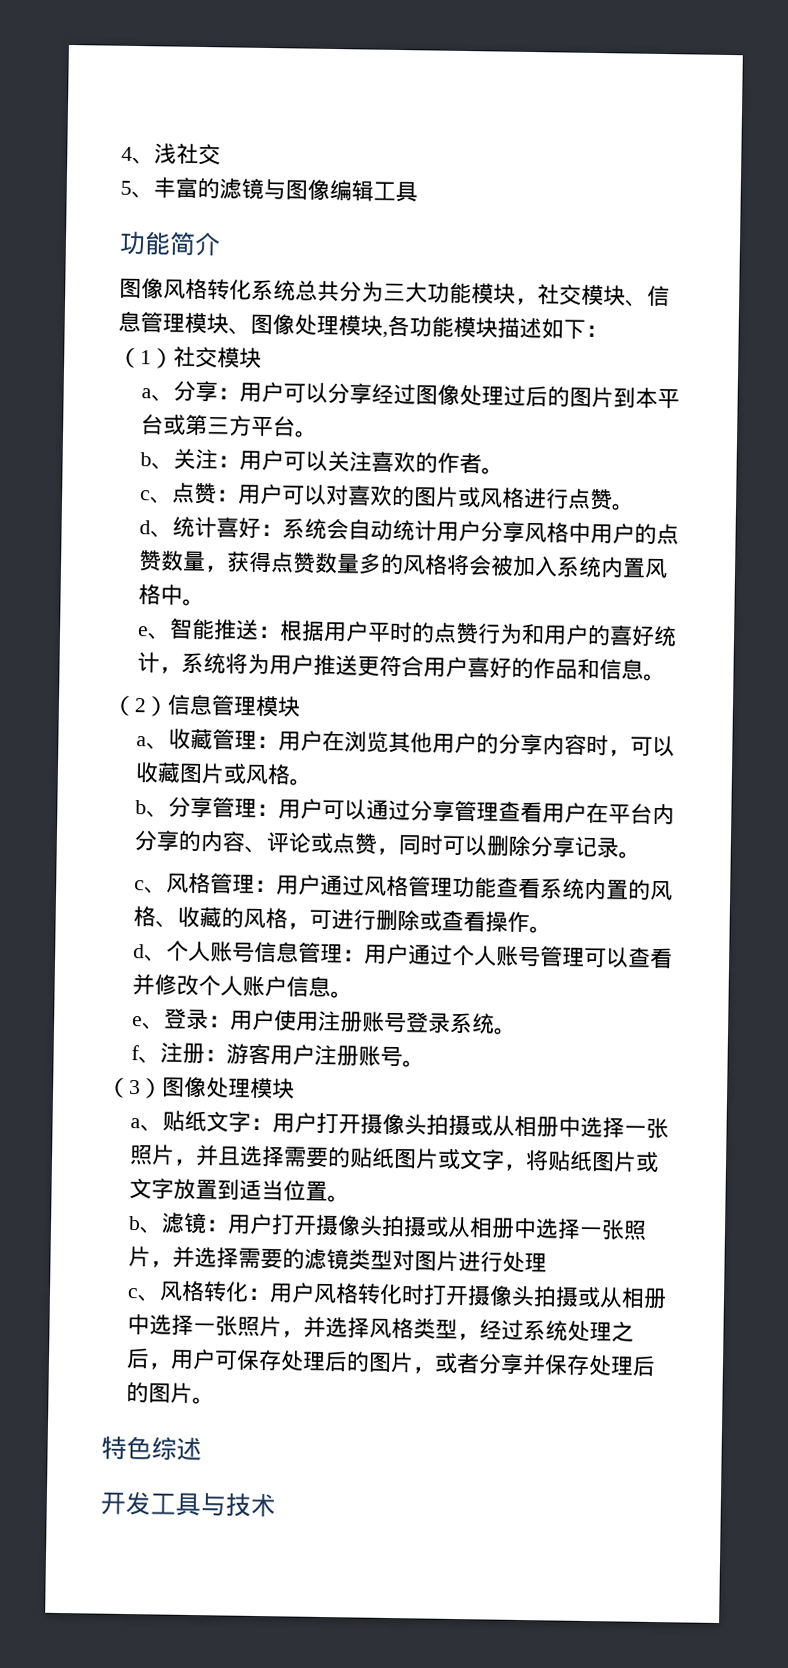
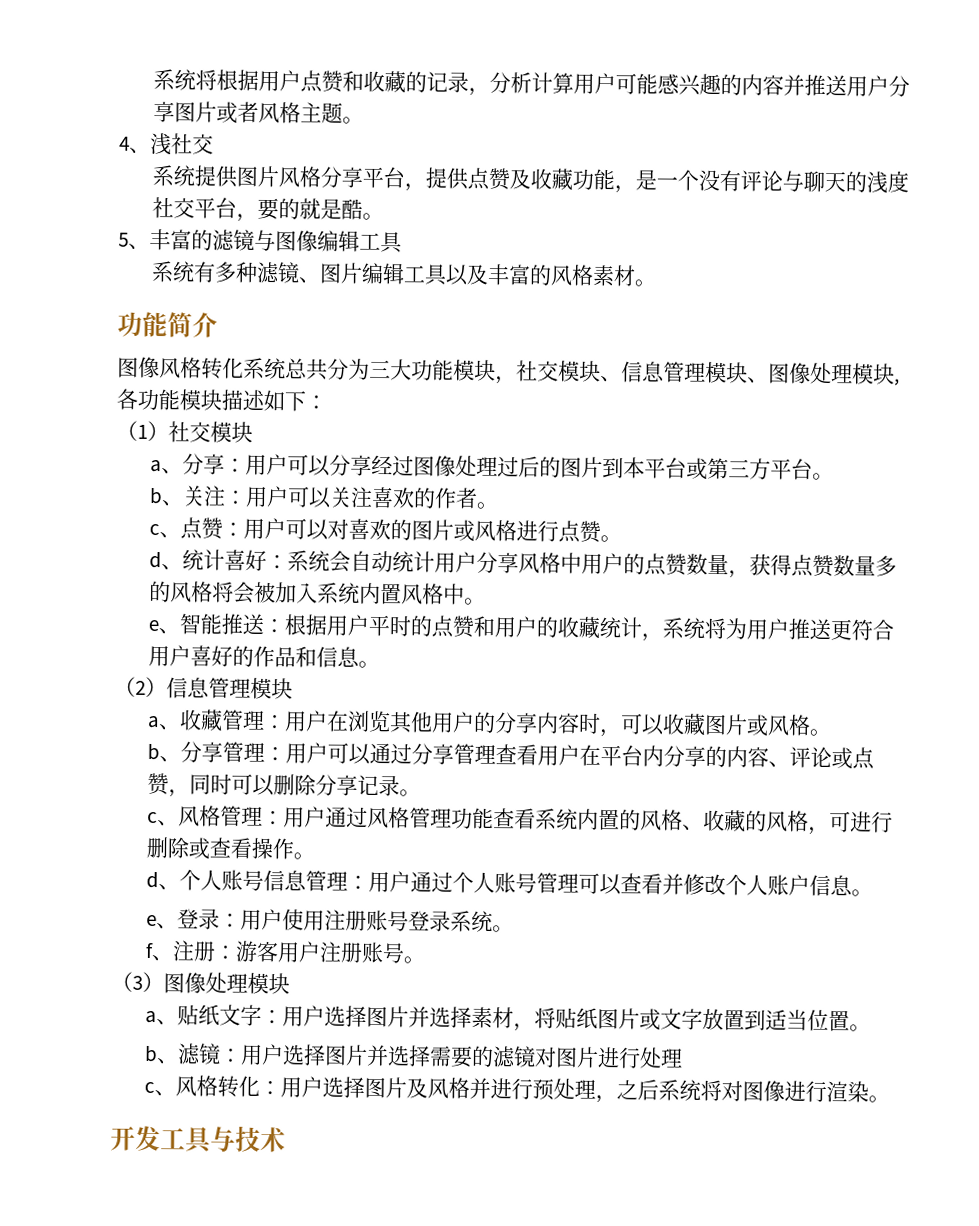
[121,143,221,166] 4、浅社交 -> [153,68,911,97] [153,100,365,124] [119,132,214,156] [152,164,910,194] [152,196,385,222] 系统将根据用户点赞和收藏的记录，分析计算用户可能感兴趣的内容并推送用户分享图片或者风格主题。 // 4、浅社交 // 系统提供图片风格分享平台，提供点赞及收藏功能，是一个没有评论与聊天的浅度社交平台，要的就是酷。
(418, 191) none -> [151,260,657,287] // 系统有多种滤镜、图片编辑工具以及丰富的风格素材。
[477,623,524,645] 行为 -> (476, 626) none
[609,625,656,647] 喜好 -> [557,616,601,639] 收藏
[316,1112,670,1140] [129,1144,506,1171] 打开摄像头拍摄或从相册中选择一张照片，并且选择需要的贴纸图片或文字 -> [324,1005,515,1029] 选择图片并选择素材
[271,1214,648,1241] [128,1246,174,1268] 打开摄像头拍摄或从相册中选择一张照片， -> [282,1044,369,1066] 选择图片
[348,1249,394,1271] 类型 -> (537, 1057) none
[313,1282,668,1310] [127,1314,635,1343] [126,1348,657,1377] [126,1382,216,1405] [101,1435,202,1462] 风格转化时打开摄像头拍摄或从相册中选择一张照片，并选择风格类型，经过系统处理之后，用户可保存处理后的图片，或者分享并保存处理后的图片。 // 特色综述 -> [322,1076,891,1104] 选择图片及风格并进行预处理，之后系统将对图像进行渲染。

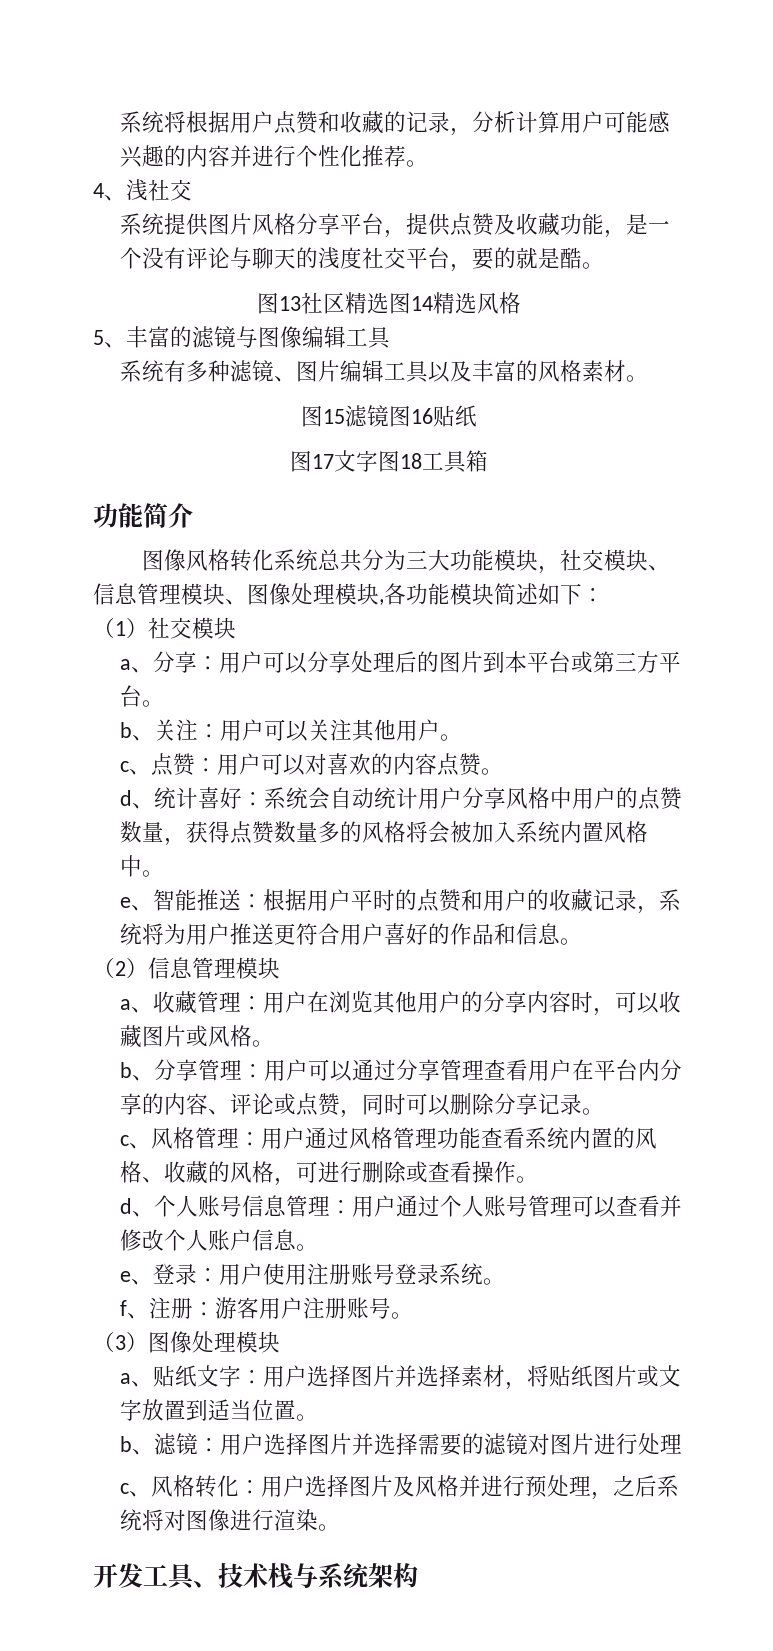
[804,74,911,97] [153,100,344,124] 推送用户分享图片或者风格主题 -> [252,145,407,167] 进行个性化推荐
(385, 216) none -> [256,292,521,314] // 图13社区精选图14精选风格
(657, 283) none -> [300,405,477,427] [289,450,488,473] // 图15滤镜图16贴纸 // 图17文字图18工具箱
[221,389,243,411] 描 -> [494,583,516,605] 简
[371,454,520,478] 经过图像处理过 -> [351,651,396,673] 处理
[371,486,479,509] 喜欢的作者 -> [352,719,441,742] 其他用户
[411,519,560,542] 图片或风格进行 -> [393,753,438,775] 内容
[599,616,643,639] 统计 -> [593,889,638,911] 记录
[210,1126,286,1153] 与技术 -> [193,1562,418,1589] 、技术栈与系统架构

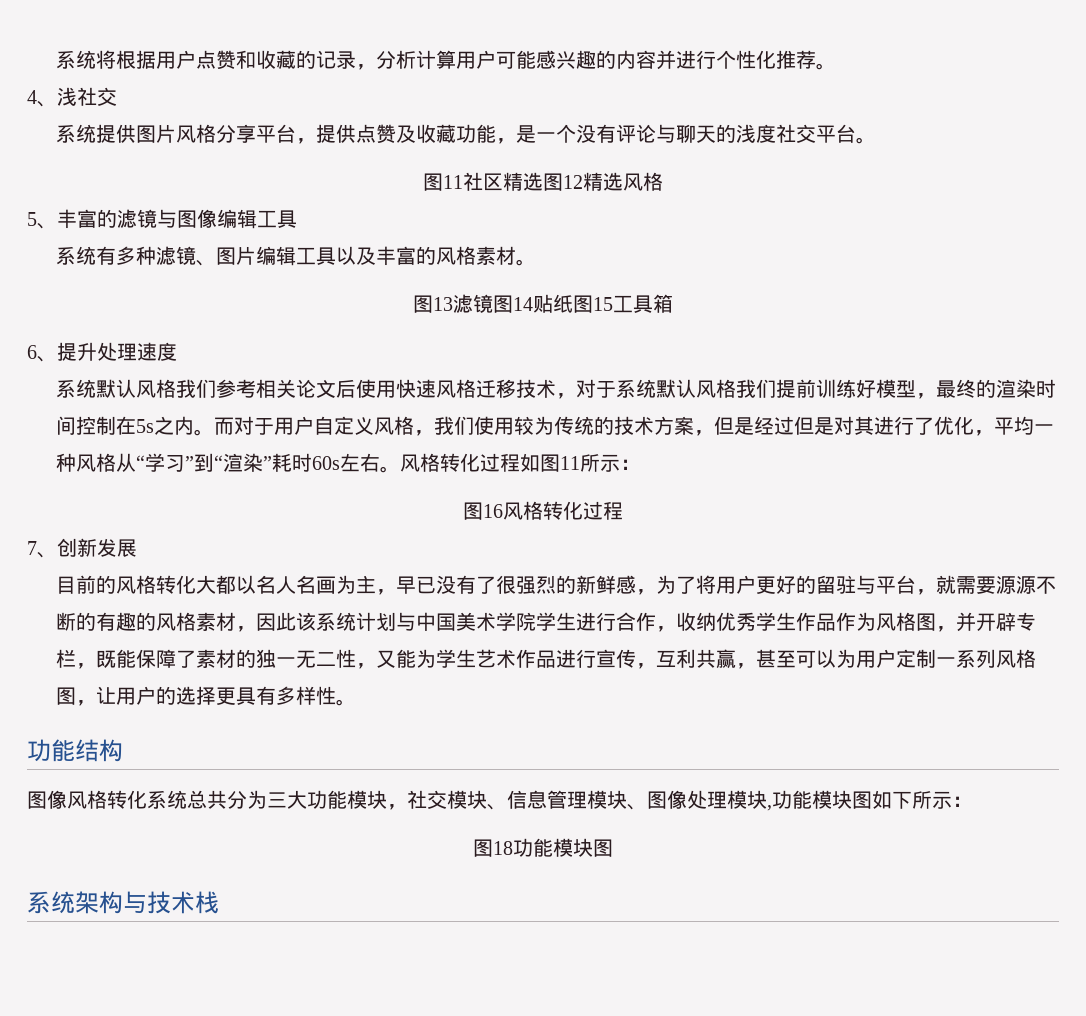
[450,247,605,272] [256,292,301,314] ，要的就是酷。 // 图13 -> [855,137,876,144] [423,173,463,191] 。 // 图11
[410,296,433,311] 14 -> [563,175,583,189] 12
[322,405,477,427] [289,450,488,473] [93,503,193,528] 15滤镜图16贴纸 // 图17文字图18工具箱 // 功能简介 -> [433,294,673,313] [27,342,177,362] [55,379,1056,399] [55,416,1054,436] [55,453,640,473] [463,501,623,520] [27,538,137,558] [55,575,1056,595] [55,612,1036,632] [55,649,1036,669] [55,686,356,706] [27,739,123,762] 13滤镜图14贴纸图15工具箱 // 6、提升处理速度 // 系统默认风格我们参考相关论文后使用快速风格迁移技术，对于系统默认风格我们提前训练好模型，最终的渲染时间控制在5s之内。而对于用户自定义风格，我们使用较为传统的技术方案，但是经过但是对其进行了优化，平均一种风格从“学习”到“渲染”耗时60s左右。风格转化过程如图11所示： // 图16风格转化过程 // 7、创新发展 // 目前的风格转化大都以名人名画为主，早已没有了很强烈的新鲜感，为了将用户更好的留驻与平台，就需要源源不断的有趣的风格素材，因此该系统计划与中国美术学院学生进行合作，收纳优秀学生作品作为风格图，并开辟专栏，既能保障了素材的独一无二性，又能为学生艺术作品进行宣传，互利共赢，甚至可以为用户定制一系列风格图，让用户的选择更具有多样性。 // 功能结构
[384,583,604,605] [93,617,236,639] [120,651,682,674] [120,685,165,707] [120,719,463,742] [120,753,504,776] [120,787,683,810] [120,821,649,846] [120,855,165,877] [120,889,682,914] [120,923,583,945] [93,957,280,979] [120,991,682,1016] [120,1025,275,1048] [120,1059,683,1082] [120,1093,605,1118] [120,1127,658,1149] [120,1161,539,1186] [120,1195,683,1218] [120,1229,319,1251] [120,1263,506,1285] [120,1297,414,1319] [93,1331,280,1353] [120,1365,682,1390] [120,1399,319,1421] [120,1433,683,1456] [120,1475,680,1500] [120,1509,341,1531] [93,1562,418,1590] 各功能模块简述如下： // （1）社交模块 // a、分享：用户可以分享处理后的图片到本平台或第三方平台。 // b、关注：用户可以关注其他用户。 // c、点赞：用户可以对喜欢的内容点赞。 // d、统计喜好：系统会自动统计用户分享风格中用户的点赞数量，获得点赞数量多的风格将会被加入系统内置风格中。 // e、智能推送：根据用户平时的点赞和用户的收藏记录，系统将为用户推送更符合用户喜好的作品和信息。 // （2）信息管理模块 // a、收藏管理：用户在浏览其他用户的分享内容时，可以收藏图片或风格。 // b、分享管理：用户可以通过分享管理查看用户在平台内分享的内容、评论或点赞，同时可以删除分享记录。 // c、风格管理：用户通过风格管理功能查看系统内置的风格、收藏的风格，可进行删除或查看操作。 // d、个人账号信息管理：用户通过个人账号管理可以查看并修改个人账户信息。 // e、登录：用户使用注册账号登录系统。 // f、注册：游客用户注册账号。 // （3）图像处理模块 // a、贴纸文字：用户选择图片并选择素材，将贴纸图片或文字放置到适当位置。 // b、滤镜：用户选择图片并选择需要的滤镜对图片进行处理 // c、风格转化：用户选择图片及风格并进行预处理，之后系统将对图像进行渲染。 // 开发工具、技术栈与系统架构 -> [772,790,972,809] [473,838,613,857] [27,891,219,914] 功能模块图如下所示： // 图18功能模块图 // 系统架构与技术栈

